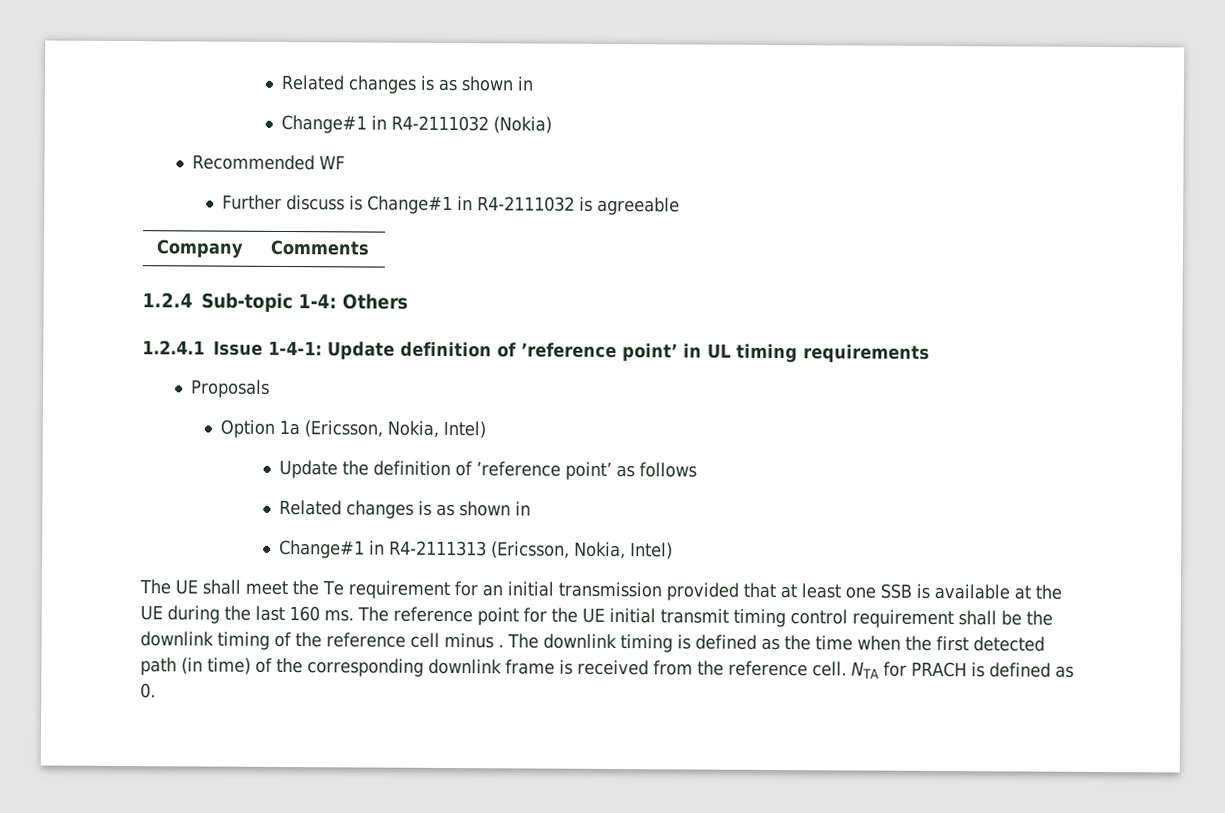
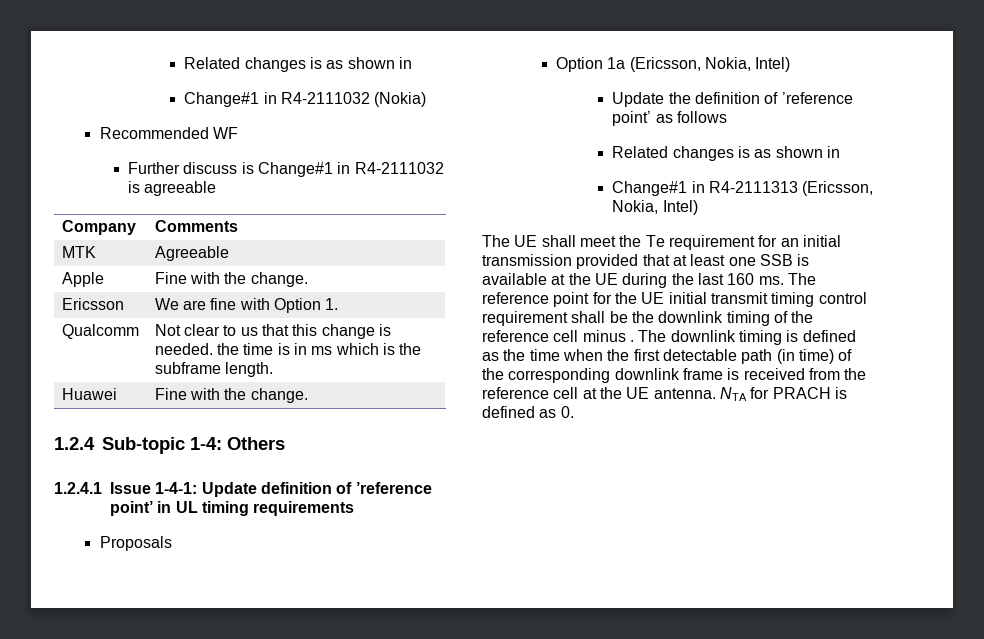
(370, 247) none -> [61,246,96,258] [154,246,229,261] [61,272,104,287] [154,272,308,287] [61,298,124,310] [154,298,339,313] [61,324,139,339] [154,324,391,339] [154,343,422,355] [154,362,273,377] [61,388,117,400] [154,388,308,403] // MTK | Agreeable // Apple | Fine with the change. // Ericsson | We are fine with Option 1. // Qualcomm | Not clear to us that this change is needed. the time is in ms which is the subframe length. // Huawei | Fine with the change.
[973,636,1045,652] detected -> [662,349,737,361] detectable
[812,661,847,677] cell. -> [553,387,716,399] cell at the UE antenna.

